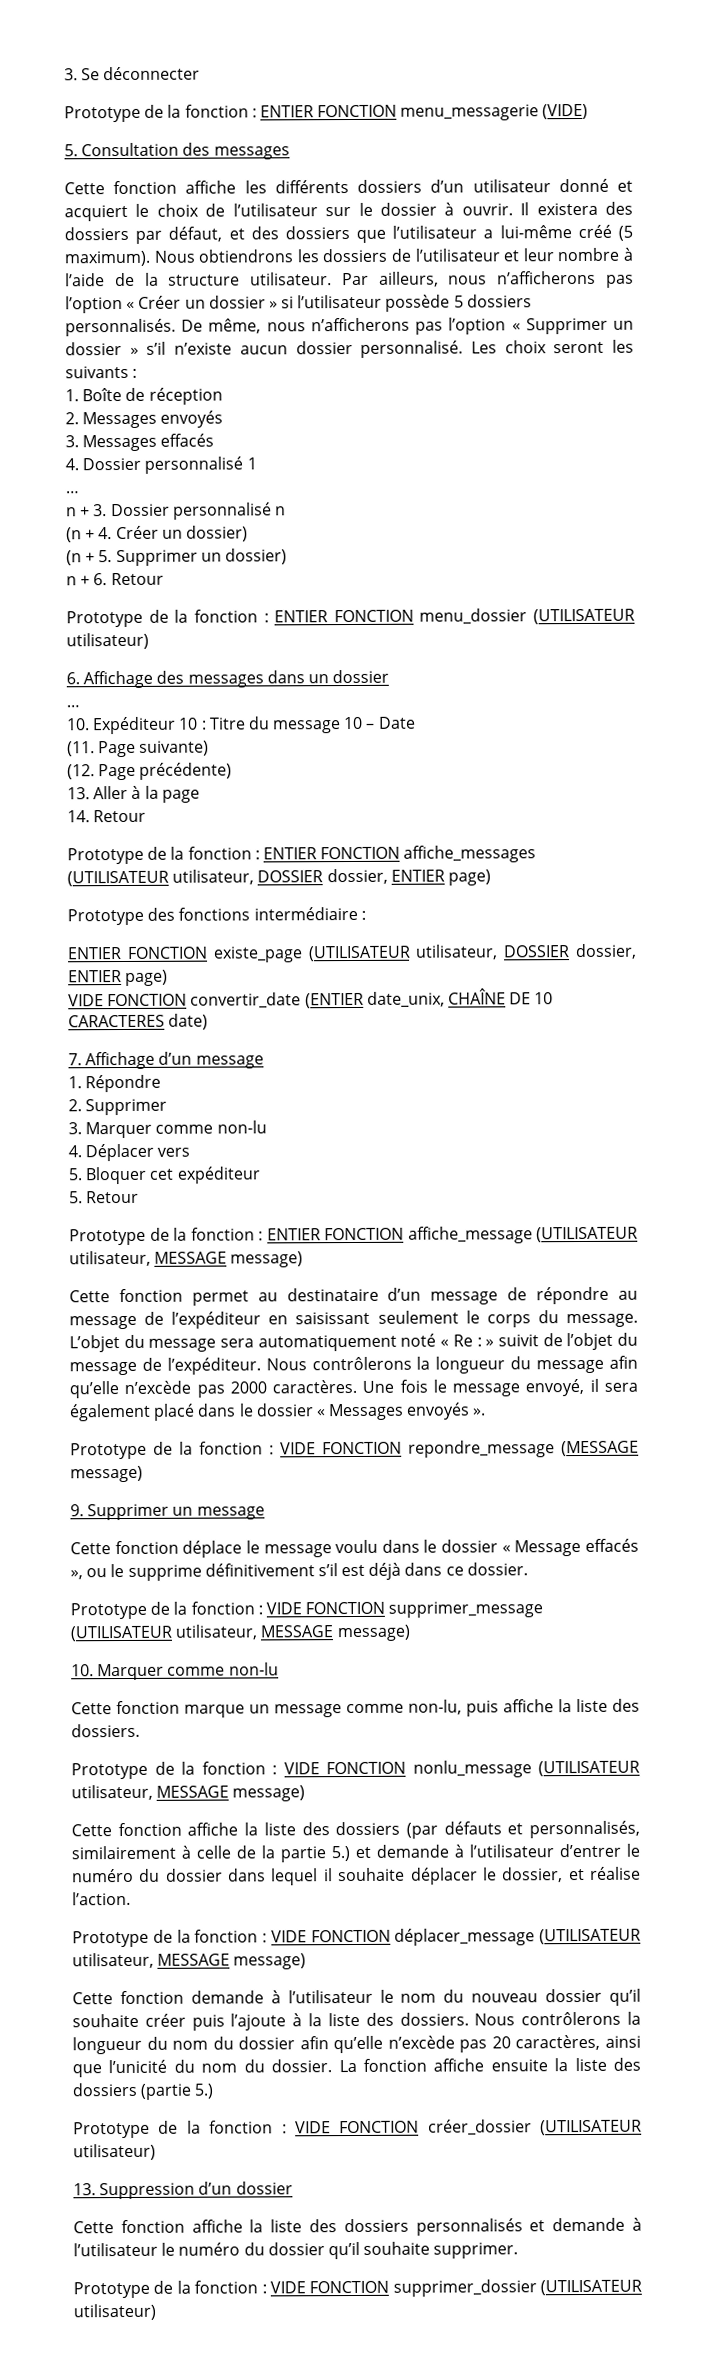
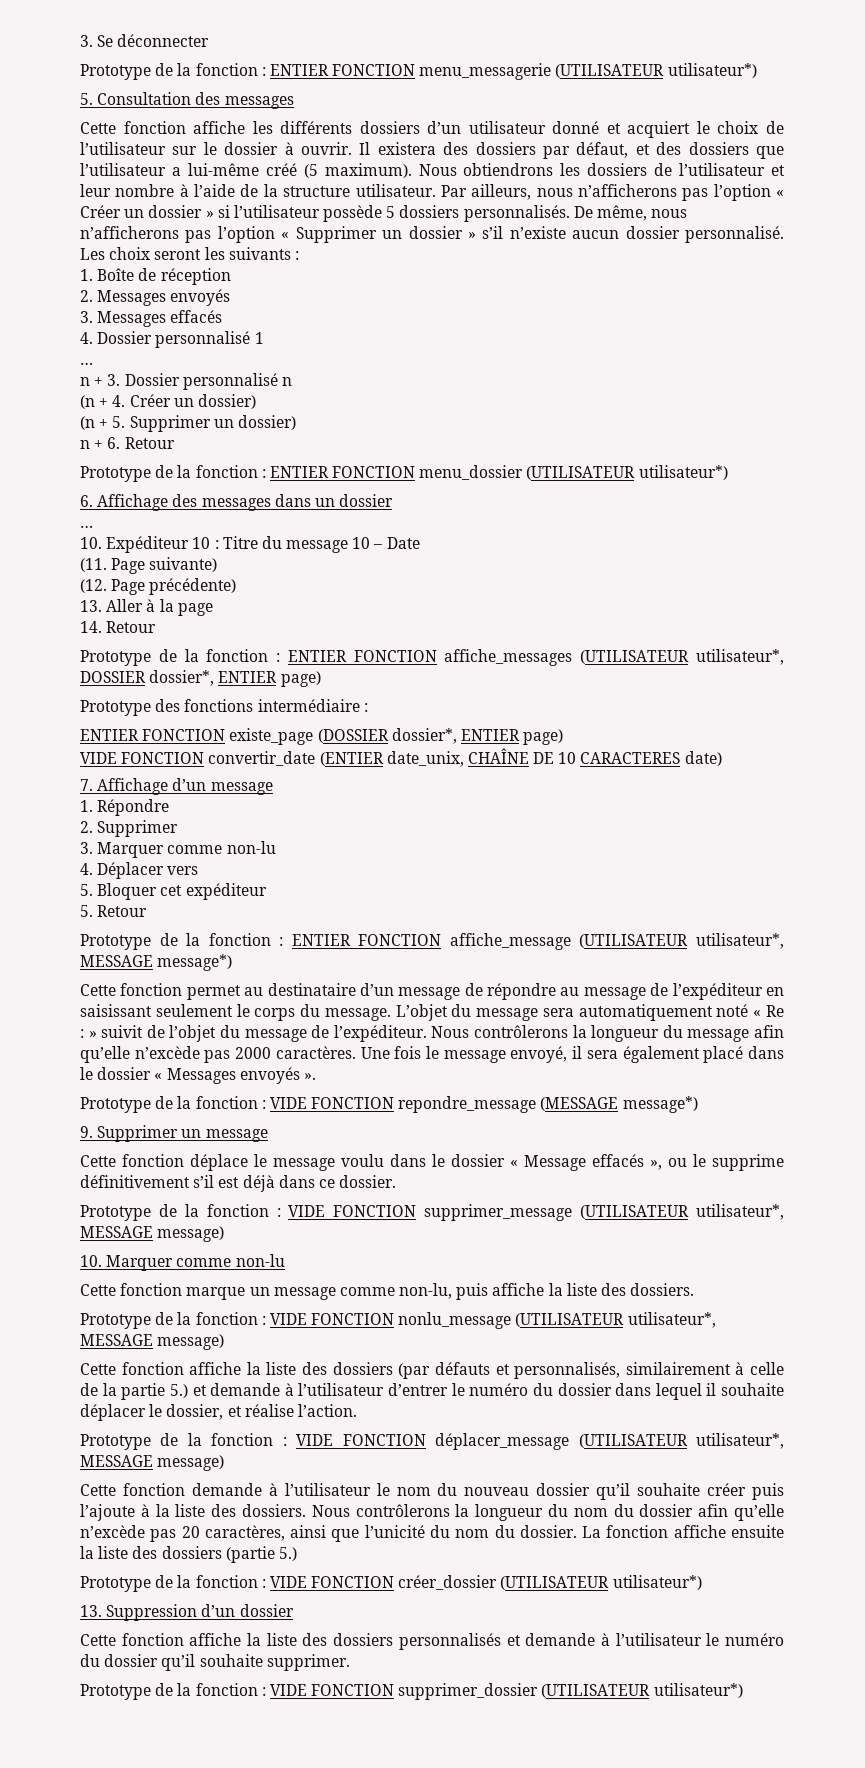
[542,103,589,120] (VIDE) -> [555,63,757,78] (UTILISATEUR utilisateur*)
[66,632,149,650] utilisateur) -> [638,465,728,480] utilisateur*)
[172,868,388,885] utilisateur, DOSSIER dossier, -> [696,649,784,665] [80,670,215,686] utilisateur*, DOSSIER dossier*,
[307,943,637,962] (UTILISATEUR utilisateur, DOSSIER dossier, -> [317,728,457,744] (DOSSIER dossier*,
[69,1250,304,1268] utilisateur, MESSAGE message) -> [696,933,784,949] [80,954,233,971] utilisateur*, MESSAGE message*)
[70,1465,143,1483] message) -> [622,1096,698,1113] message*)
[175,1624,258,1640] utilisateur, -> [696,1204,784,1220] utilisateur*,
[71,1784,153,1801] utilisateur, -> [627,1312,716,1328] utilisateur*,
[72,1952,154,1969] utilisateur, -> [696,1433,785,1449] utilisateur*,
[73,2143,156,2161] utilisateur) -> [612,1575,702,1590] utilisateur*)
[73,2303,156,2321] utilisateur) -> [653,1683,743,1698] utilisateur*)

